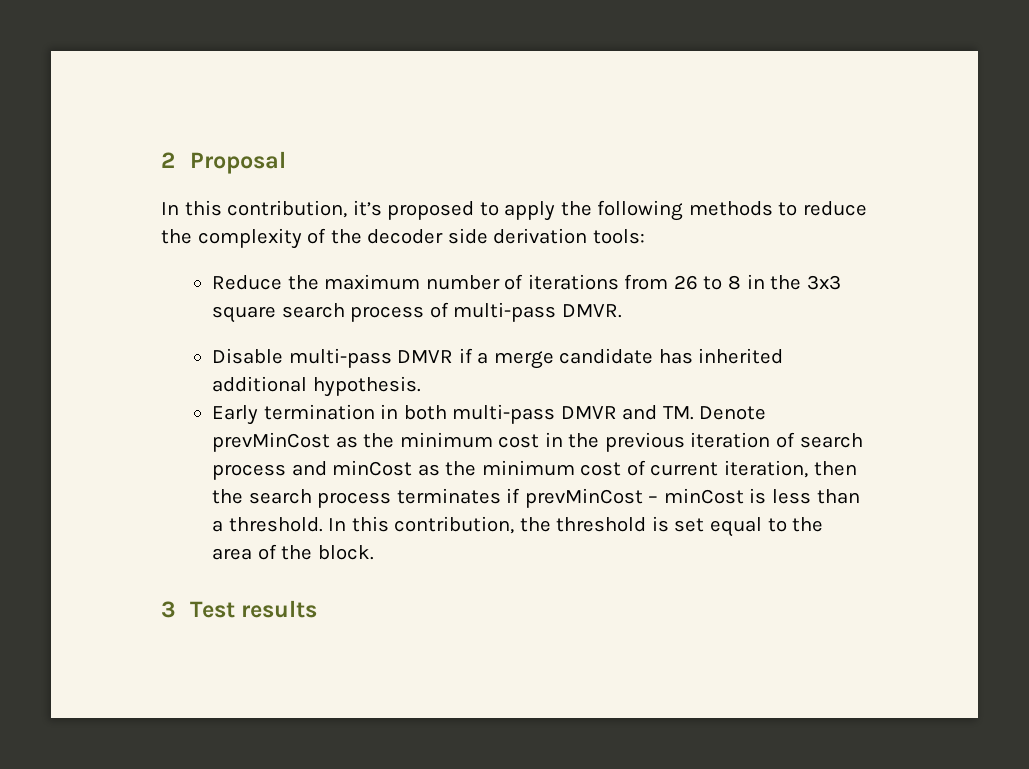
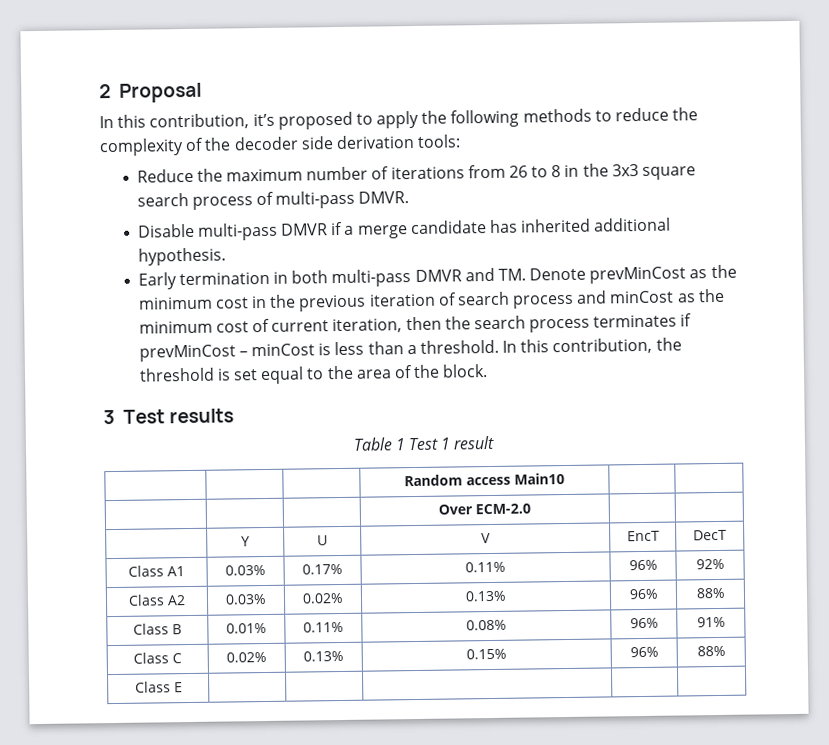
(317, 609) none -> [352,435,496,451] [404,473,565,487] [438,503,531,515] [241,536,250,547] [317,535,328,546] [481,533,491,544] [626,530,660,542] [693,529,727,541] [128,565,185,577] [225,564,266,576] [302,563,343,575] [465,561,506,573] [628,559,658,571] [695,558,725,570] [128,594,186,606] [225,593,267,605] [302,592,344,604] [465,590,507,602] [628,588,659,600] [695,587,726,599] [133,623,182,635] [226,622,267,634] [303,621,344,633] [466,619,507,631] [629,617,659,629] [696,616,726,628] [133,652,182,664] [226,651,267,663] [303,650,344,662] [466,648,507,660] [629,646,659,658] [696,645,726,657] [134,681,183,693] // Table 1 Test 1 result // | | | Random access Main10 | | // | | | Over ECM-2.0 | | // | Y | U | V | EncT | DecT // Class A1 | 0.03% | 0.17% | 0.11% | 96% | 92% // Class A2 | 0.03% | 0.02% | 0.13% | 96% | 88% // Class B | 0.01% | 0.11% | 0.08% | 96% | 91% // Class C | 0.02% | 0.13% | 0.15% | 96% | 88% // Class E | | | | |

